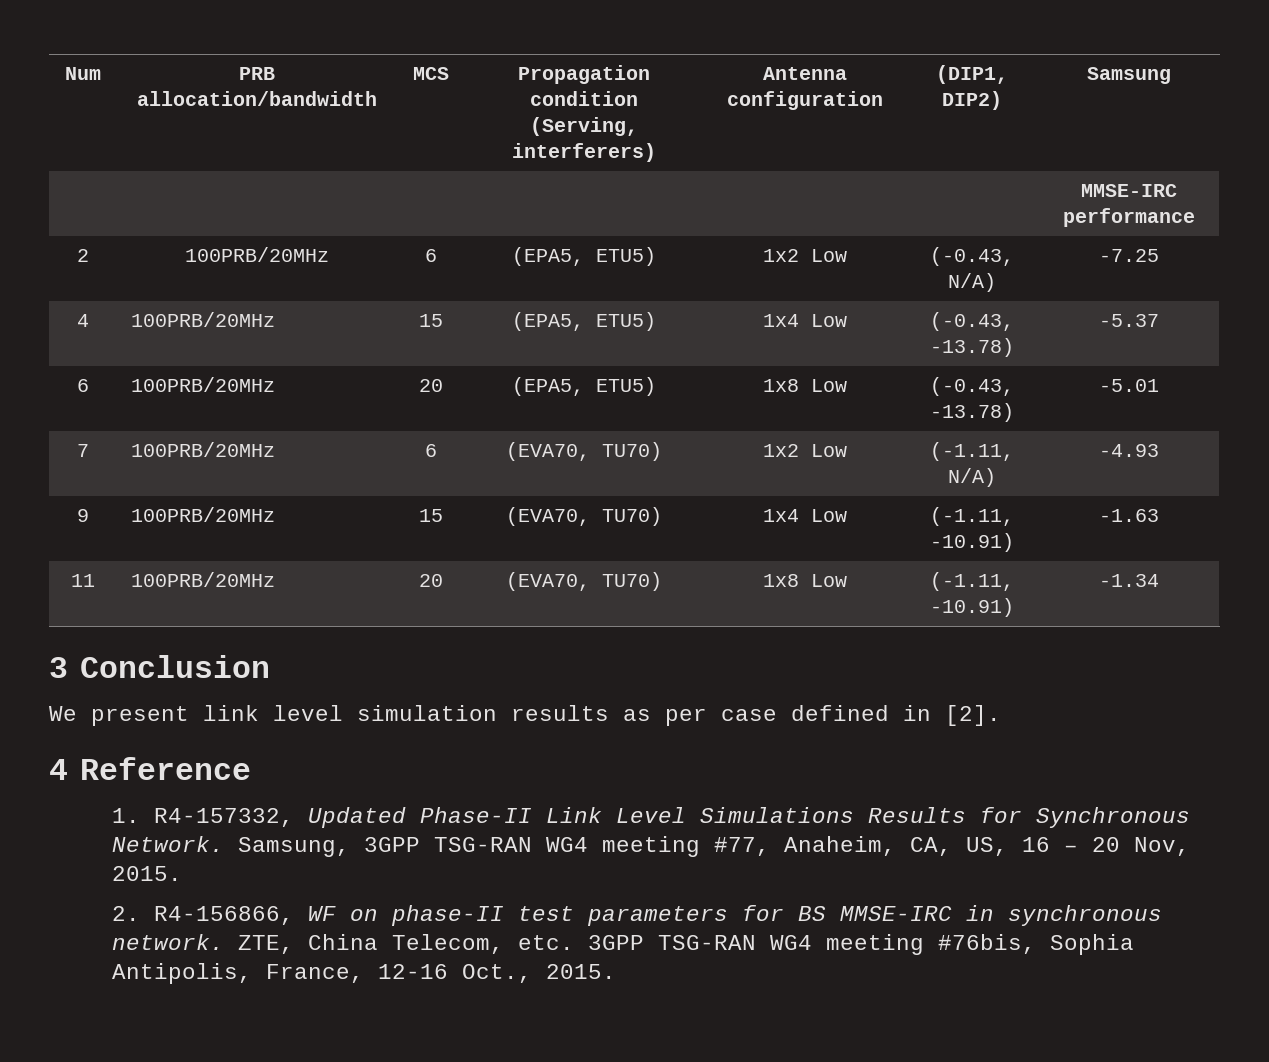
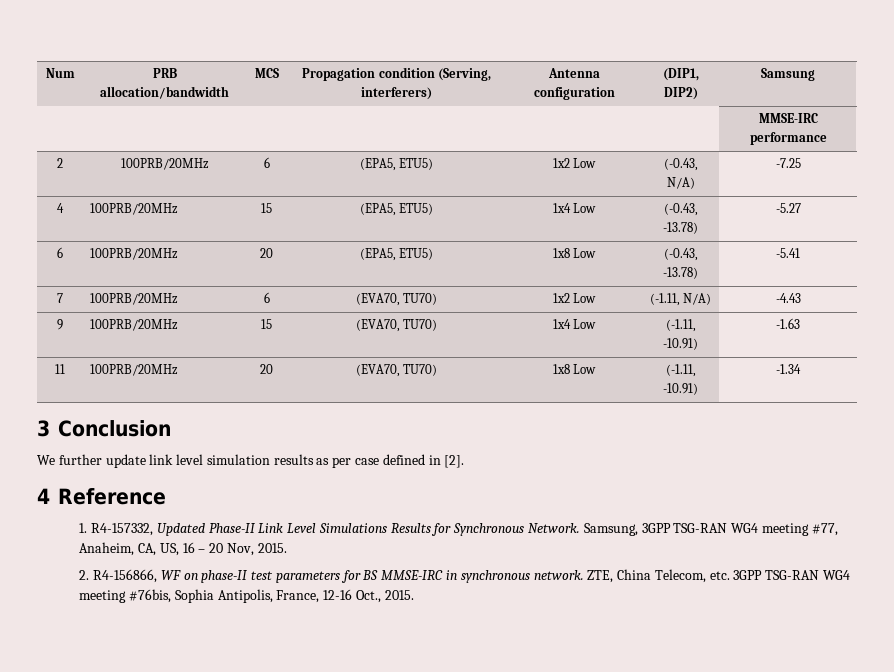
[1098,314,1159,327] -5.37 -> [775,203,801,213] -5.27
[1098,379,1159,392] -5.01 -> [776,248,800,258] -5.41
[1098,444,1159,457] -4.93 -> [775,293,801,303] -4.43
[91,706,189,726] present -> [58,454,146,468] further update

